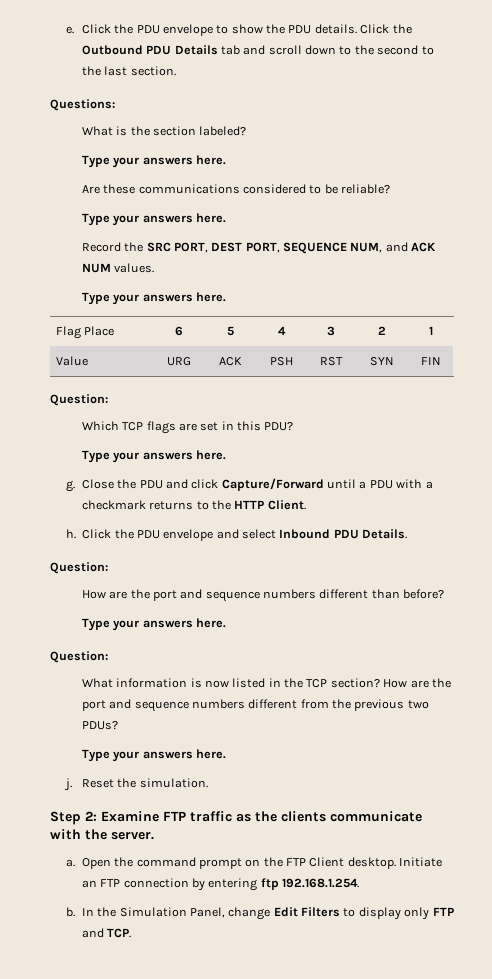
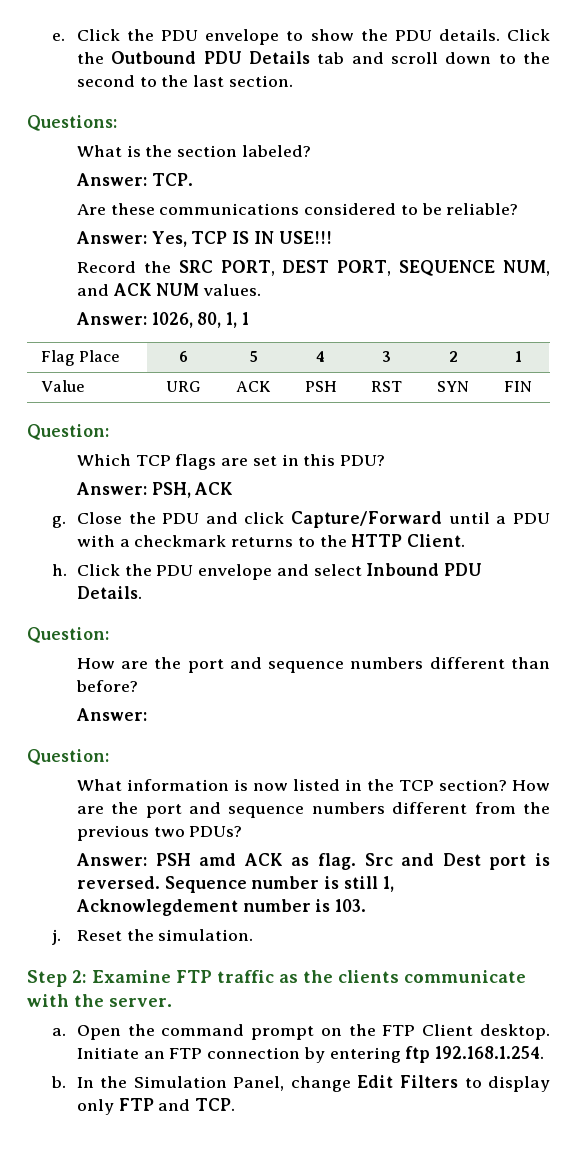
[81,155,226,168] Type your answers here. -> [75,173,193,186] Answer: TCP.
[81,213,226,226] Type your answers here. -> [75,231,332,247] Answer: Yes, TCP IS IN USE!!!
[81,292,226,305] Type your answers here. -> [75,312,249,328] Answer: 1026, 80, 1, 1
[81,450,226,463] Type your answers here. -> [75,482,234,498] Answer: PSH, ACK
[81,618,226,631] Type your answers here. -> [75,708,147,721] Answer:
[81,749,226,762] Type your answers here. -> [75,853,551,870] [76,876,394,893] [75,899,367,916] Answer: PSH amd ACK as flag. Src and Dest port is reversed. Sequence number is still 1, Acknowlegdement number is 103.

